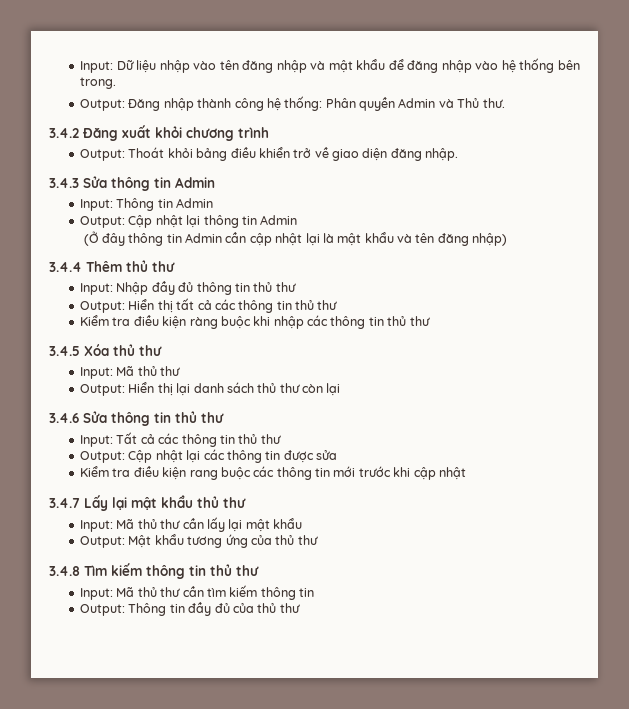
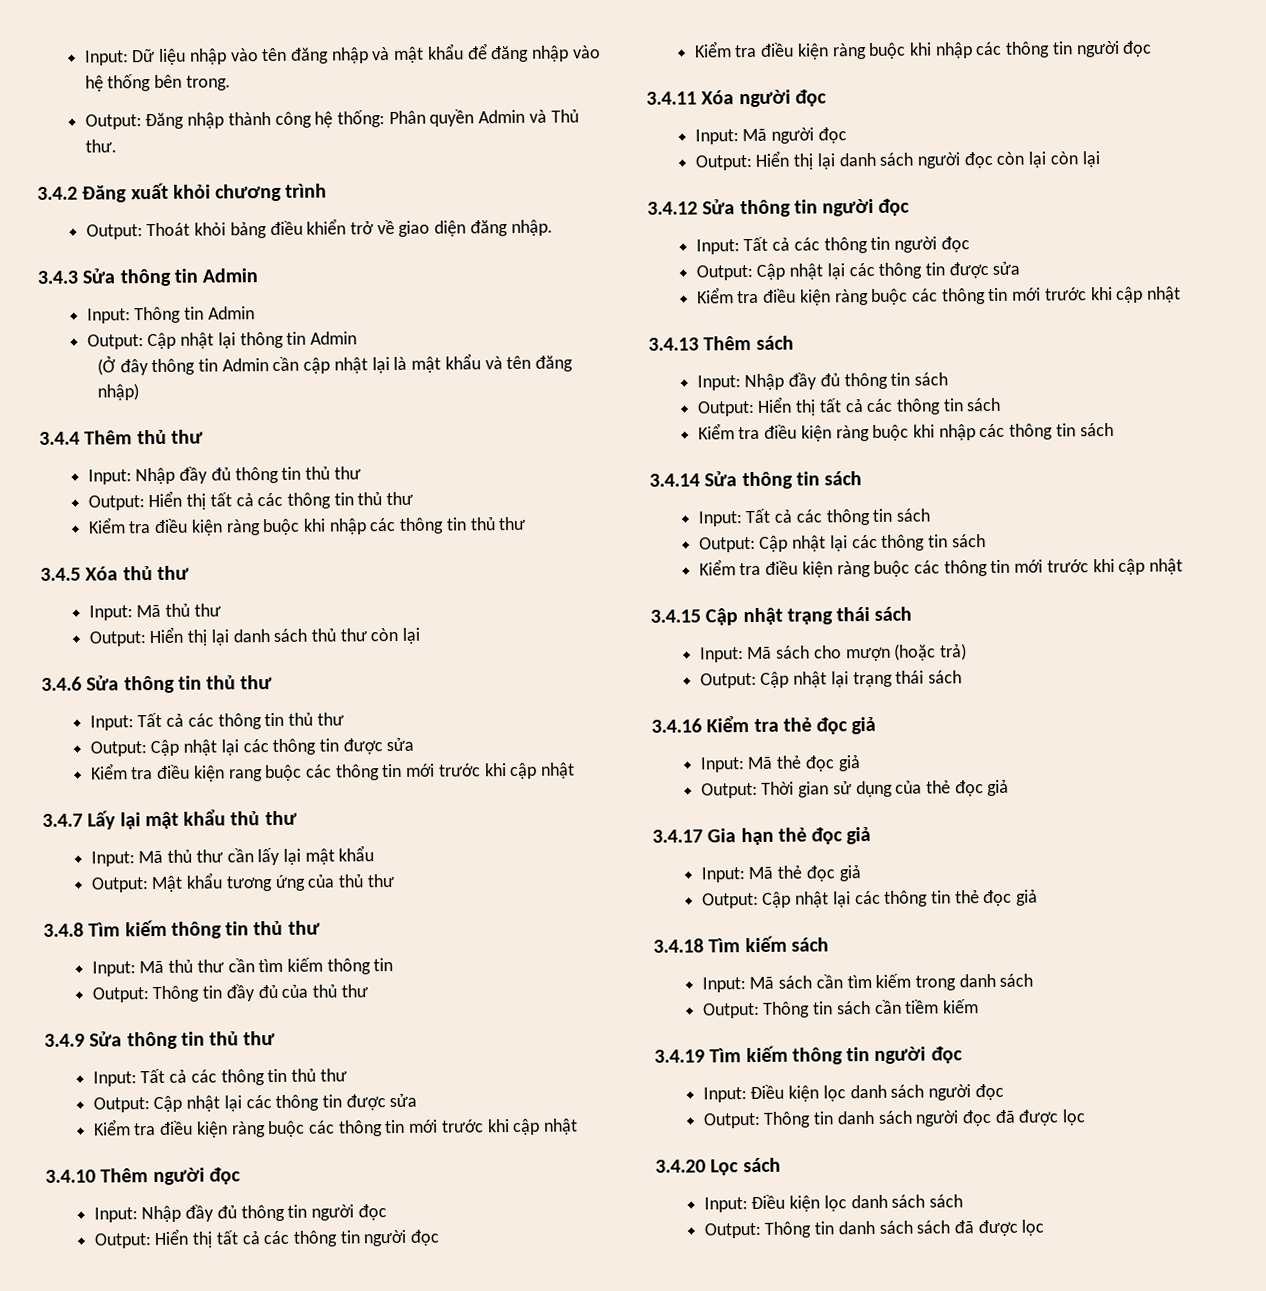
(300, 608) none -> [44,1031,277,1050] [92,1068,347,1087] [92,1093,418,1113] [92,1118,579,1138] [45,1167,241,1186] [93,1204,387,1223] [93,1228,441,1249] [693,40,1153,60] [646,89,827,108] [694,127,847,145] [694,150,1101,171] [647,198,911,218] [695,236,970,255] [695,261,1021,281] [696,286,1182,306] [648,335,794,351] [696,372,949,391] [696,396,1002,417] [697,422,1114,442] [649,471,863,490] [697,508,931,527] [698,534,986,553] [698,558,1184,578] [650,606,913,626] [699,643,968,663] [699,670,963,689] [651,716,877,735] [699,755,861,773] [700,779,1010,799] [652,827,872,846] [700,865,861,883] [701,889,1039,909] [653,935,829,953] [701,973,1034,993] [702,999,980,1019] [654,1045,963,1065] [702,1083,1004,1103] [702,1109,1087,1129] [655,1157,781,1176] [703,1194,964,1213] [703,1219,1045,1239] // 3.4.9 Sửa thông tin thủ thư // Input: Tất cả các thông tin thủ thư // Output: Cập nhật lại các thông tin được sửa // Kiểm tra điều kiện ràng buộc các thông tin mới trước khi cập nhật // 3.4.10 Thêm người đọc // Input: Nhập đầy đủ thông tin người đọc // Output: Hiển thị tất cả các thông tin người đọc // Kiểm tra điều kiện ràng buộc khi nhập các thông tin người đọc // 3.4.11 Xóa người đọc // Input: Mã người đọc // Output: Hiển thị lại danh sách người đọc còn lại còn lại // 3.4.12 Sửa thông tin người đọc // Input: Tất cả các thông tin người đọc // Output: Cập nhật lại các thông tin được sửa // Kiểm tra điều kiện ràng buộc các thông tin mới trước khi cập nhật // 3.4.13 Thêm sách // Input: Nhập đầy đủ thông tin sách // Output: Hiển thị tất cả các thông tin sách // Kiểm tra điều kiện ràng buộc khi nhập các thông tin sách // 3.4.14 Sửa thông tin sách // Input: Tất cả các thông tin sách // Output: Cập nhật lại các thông tin sách // Kiểm tra điều kiện ràng buộc các thông tin mới trước khi cập nhật // 3.4.15 Cập nhật trạng thái sách // Input: Mã sách cho mượn (hoặc trả) // Output: Cập nhật lại trạng thái sách // 3.4.16 Kiểm tra thẻ đọc giả // Input: Mã thẻ đọc giả // Output: Thời gian sử dụng của thẻ đọc giả // 3.4.17 Gia hạn thẻ đọc giả // Input: Mã thẻ đọc giả // Output: Cập nhật lại các thông tin thẻ đọc giả // 3.4.18 Tìm kiếm sách // Input: Mã sách cần tìm kiếm trong danh sách // Output: Thông tin sách cần tiềm kiếm // 3.4.19 Tìm kiếm thông tin người đọc // Input: Điều kiện lọc danh sách người đọc // Output: Thông tin danh sách người đọc đã được lọc // 3.4.20 Lọc sách // Input: Điều kiện lọc danh sách sách // Output: Thông tin danh sách sách đã được lọc

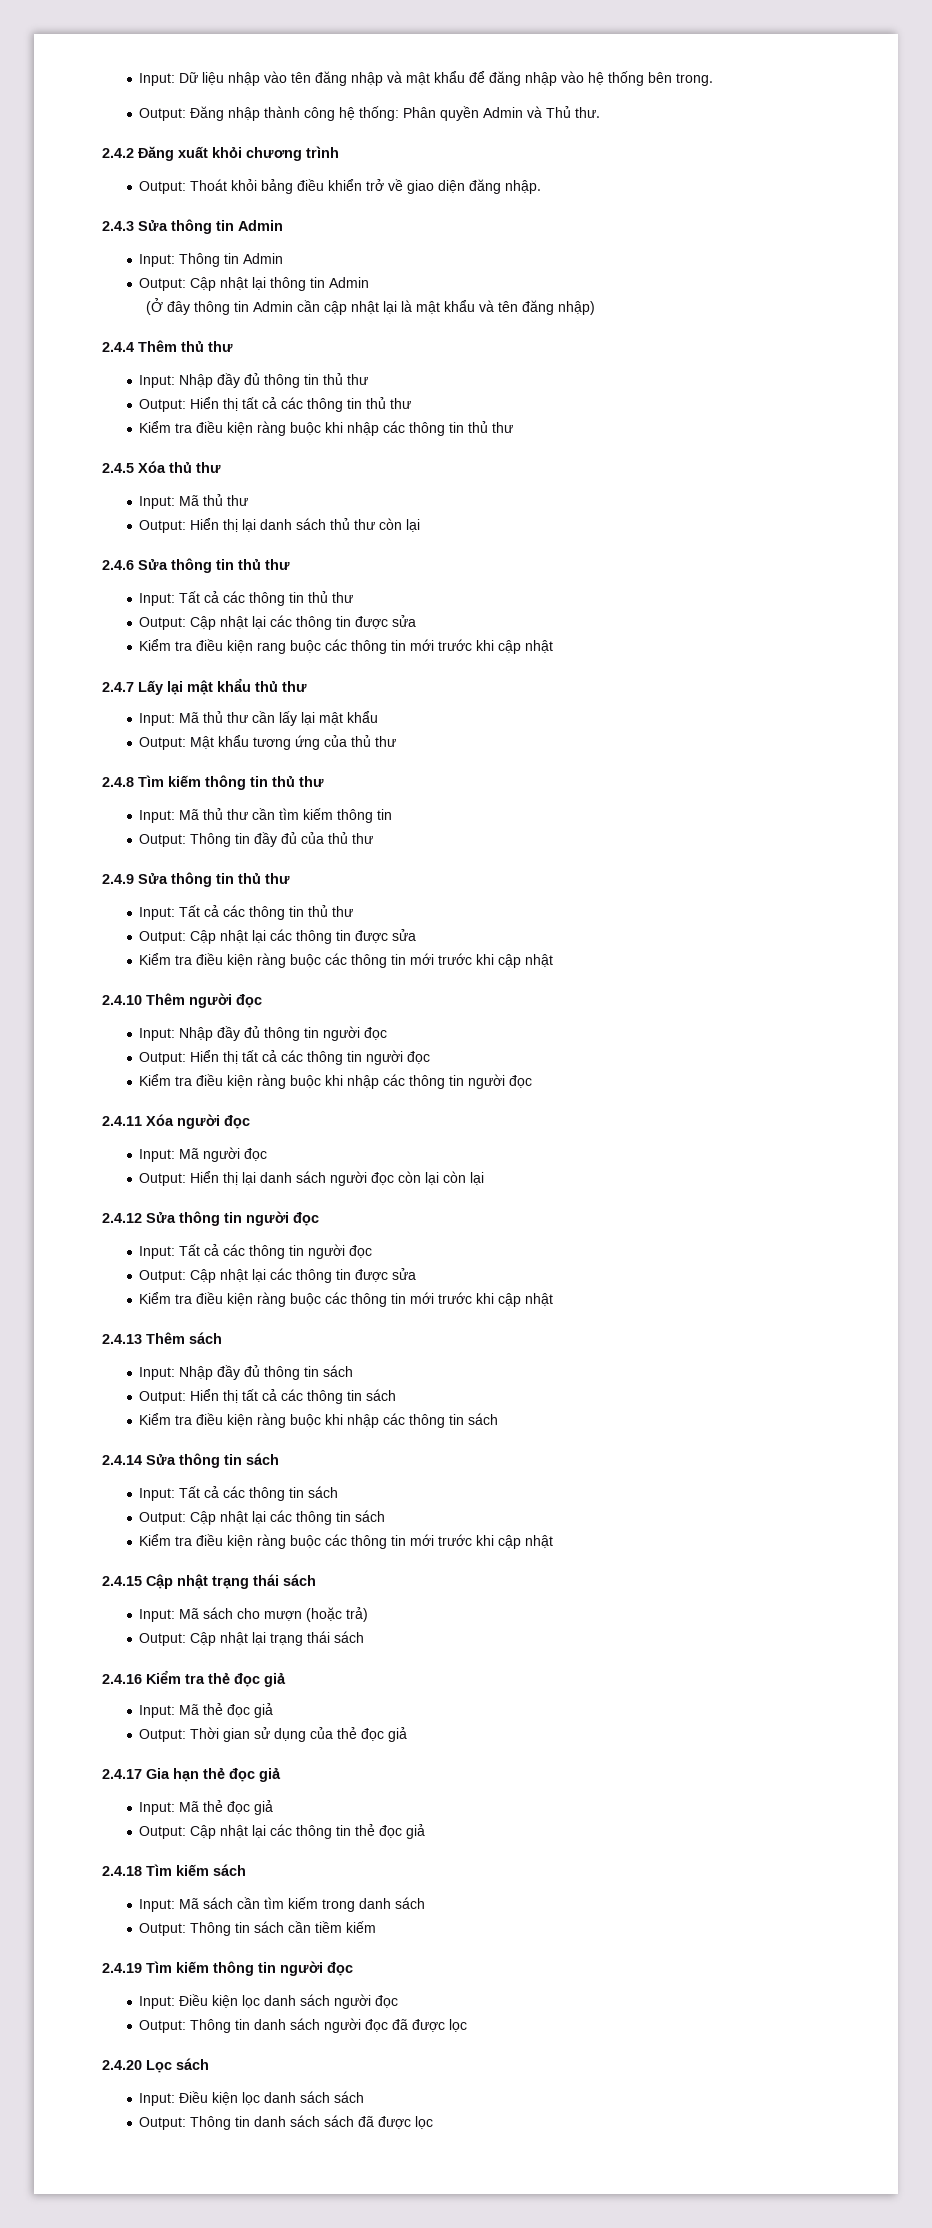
[37,186,78,200] 3.4.2 -> [102,148,134,158] 2.4.2
[37,270,78,284] 3.4.3 -> [102,221,134,231] 2.4.3
[39,431,80,445] 3.4.4 -> [102,342,134,352] 2.4.4
[40,567,81,581] 3.4.5 -> [102,463,134,473] 2.4.5
[41,676,82,691] 3.4.6 -> [102,560,134,570] 2.4.6
[42,813,83,827] 3.4.7 -> [102,682,134,692] 2.4.7
[43,922,84,937] 3.4.8 -> [102,777,134,787] 2.4.8
[44,1033,85,1047] 3.4.9 -> [102,874,134,884] 2.4.9
[45,1169,96,1183] 3.4.10 -> [102,995,142,1005] 2.4.10
[646,91,697,105] 3.4.11 -> [102,1116,142,1126] 2.4.11
[647,201,698,215] 3.4.12 -> [102,1213,142,1223] 2.4.12
[648,337,699,351] 3.4.13 -> [102,1334,142,1344] 2.4.13
[649,473,700,487] 3.4.14 -> [102,1455,142,1465] 2.4.14
[650,609,701,623] 3.4.15 -> [102,1576,142,1586] 2.4.15
[651,718,702,733] 3.4.16 -> [102,1674,142,1684] 2.4.16
[652,829,703,843] 3.4.17 -> [102,1769,142,1779] 2.4.17
[653,938,704,953] 3.4.18 -> [102,1866,142,1876] 2.4.18
[654,1049,705,1063] 3.4.19 -> [102,1963,142,1973] 2.4.19
[655,1159,706,1173] 3.4.20 -> [102,2060,142,2070] 2.4.20

